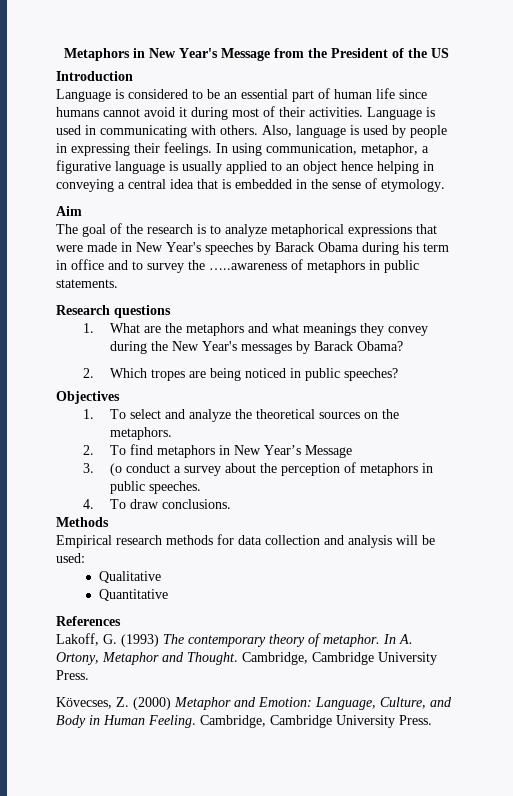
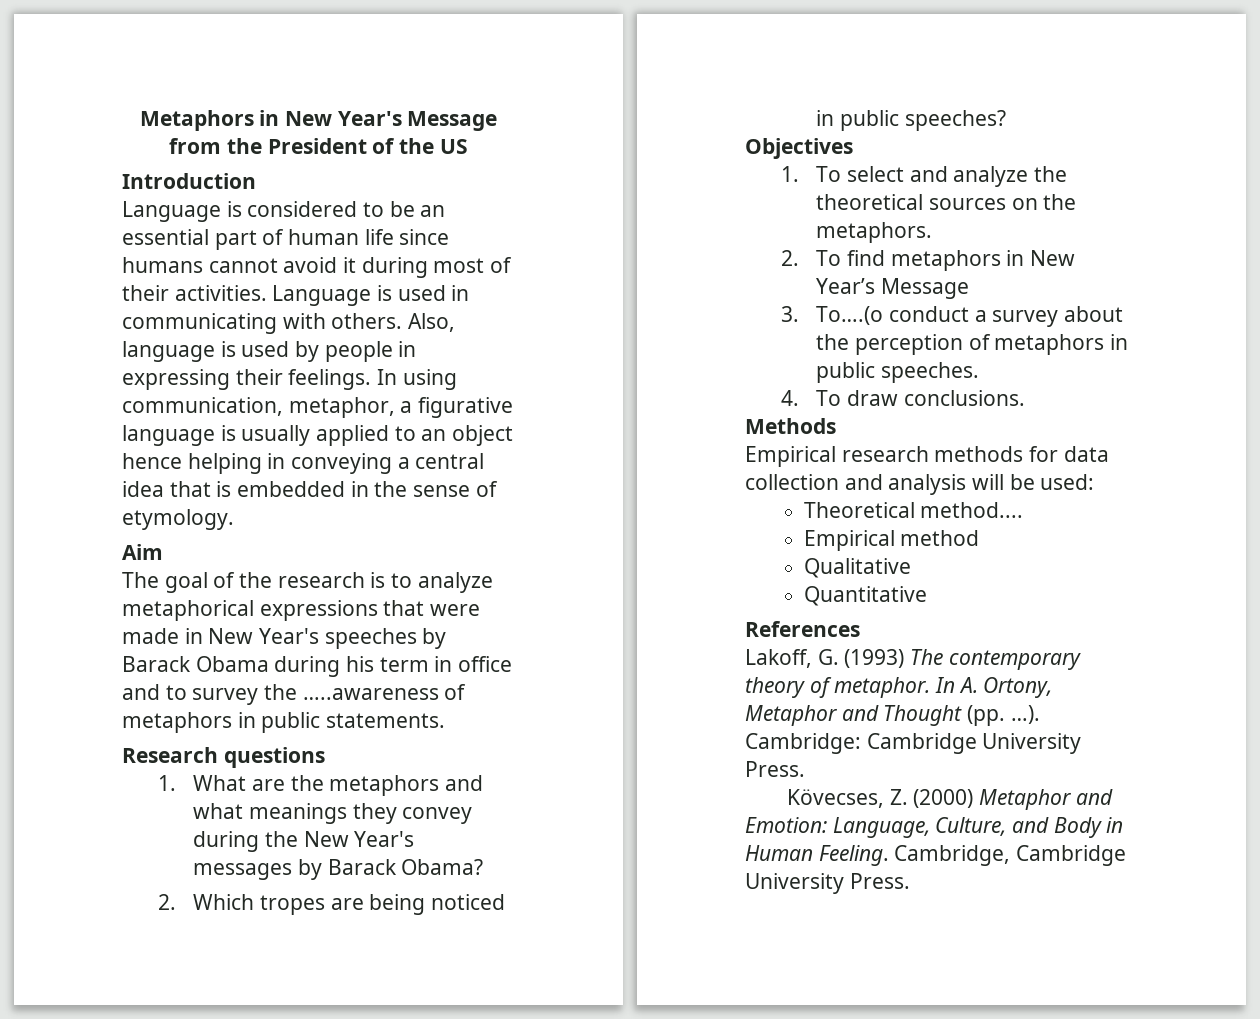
[110,463,123,476] (o -> [816,306,884,325] To….(o
(85, 558) none -> [803,502,1024,518] [803,530,980,551] // Theoretical method.... // Empirical method
[187,652,308,665] Thought. Cambridge, -> [883,705,1040,726] [745,733,861,754] Thought (pp. …). Cambridge:

